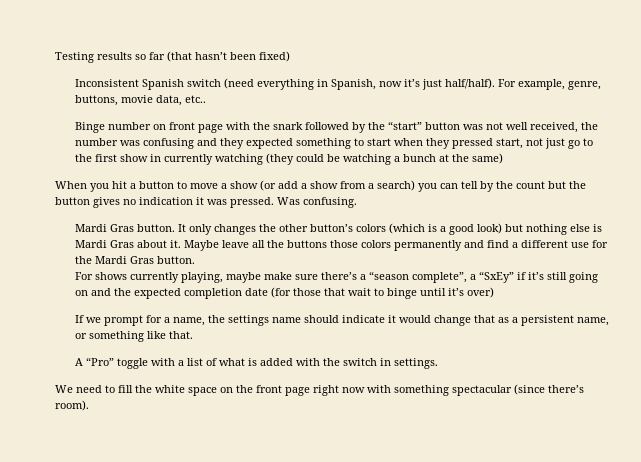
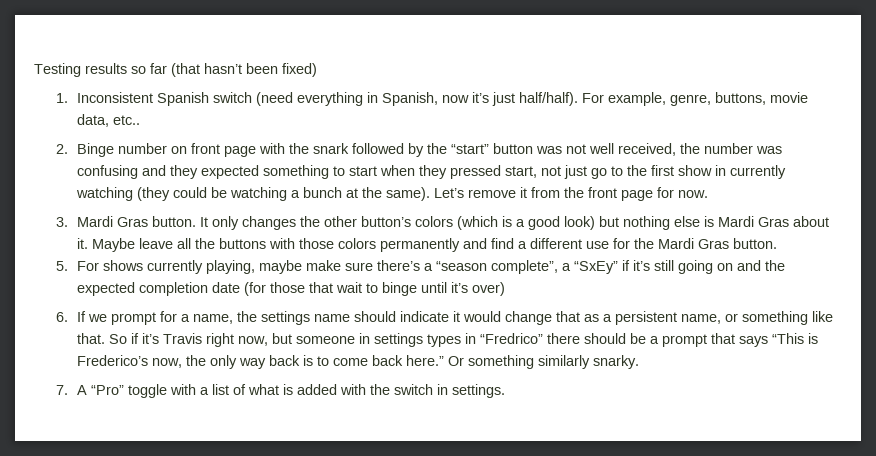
(290, 56) none -> [55,93,68,103] 1.
(206, 99) none -> [55,144,68,154] 2.
[471,153,503,164] [55,180,586,192] [55,197,357,208] same) // When you hit a button to move a show (or add a show from a search) you can tell by the count but the button gives no indication it was pressed. Was confusing. // -> [386,187,709,201] [55,217,68,227] same). Let’s remove it from the front page for now. // 3.
(327, 244) none -> [269,238,296,249] with
(195, 260) none -> [55,261,68,271] 5.
(494, 292) none -> [55,312,68,322] 6.
(193, 335) // -> [109,333,819,347] [77,355,640,369] [55,385,68,395] So if it’s Travis right now, but someone in settings types in “Fredrico” there should be a prompt that says “This is Frederico’s now, the only way back is to come back here.” Or something similarly snarky. // 7.
[55,384,584,396] [55,400,89,411] // We need to fill the white space on the front page right now with something spectacular (since there’s room). -> (506, 391) none

